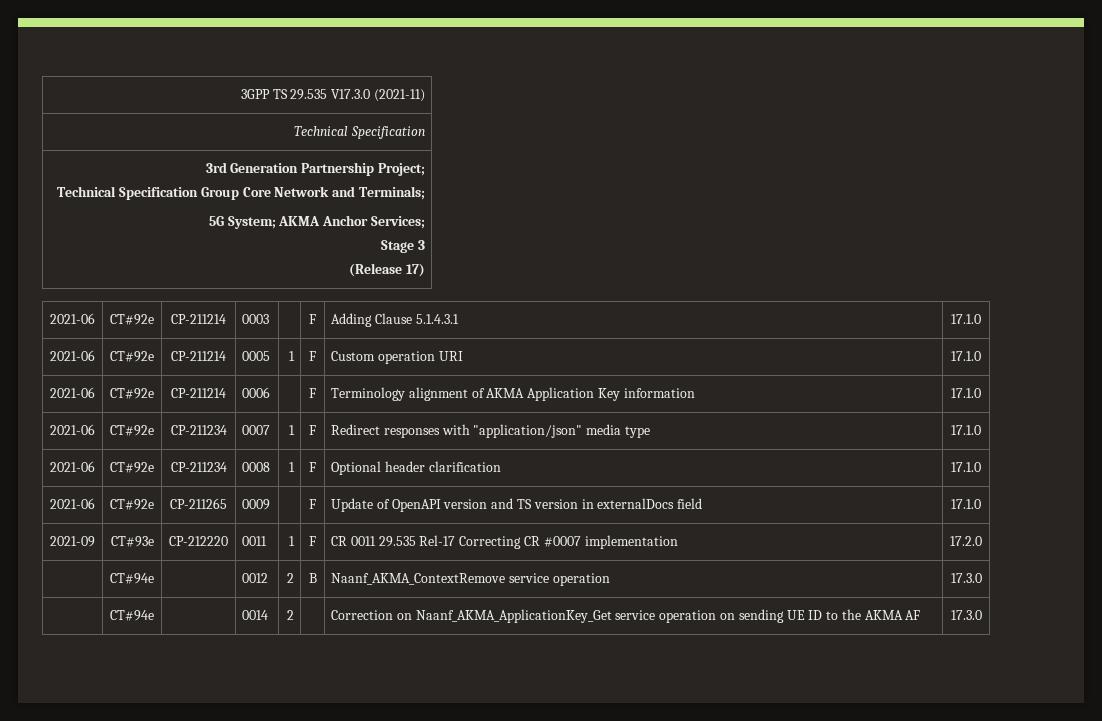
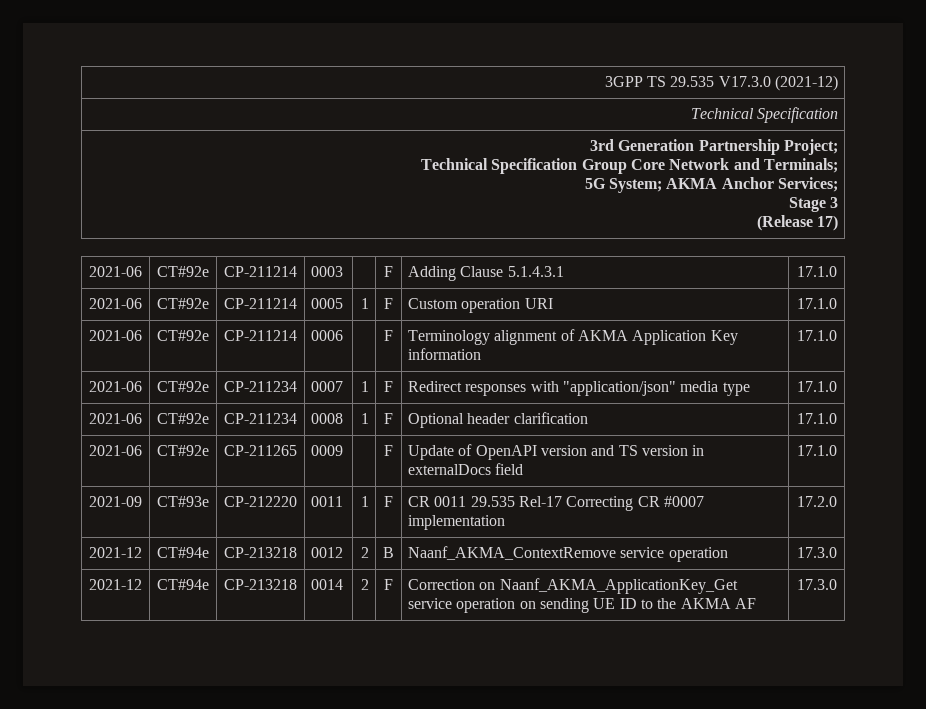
[373,89,425,102] (2021-11) -> [774,75,838,91] (2021-12)
[110,573,154,584] | CT#94e | -> [89,547,142,558] [157,547,209,558] [224,547,297,558] 2021-12 | CT#94e | CP-213218
[110,610,154,621] | CT#94e | -> [89,579,142,590] [157,579,209,590] [224,579,297,590] 2021-12 | CT#94e | CP-213218
(294, 615) none -> [384,579,393,590] F

